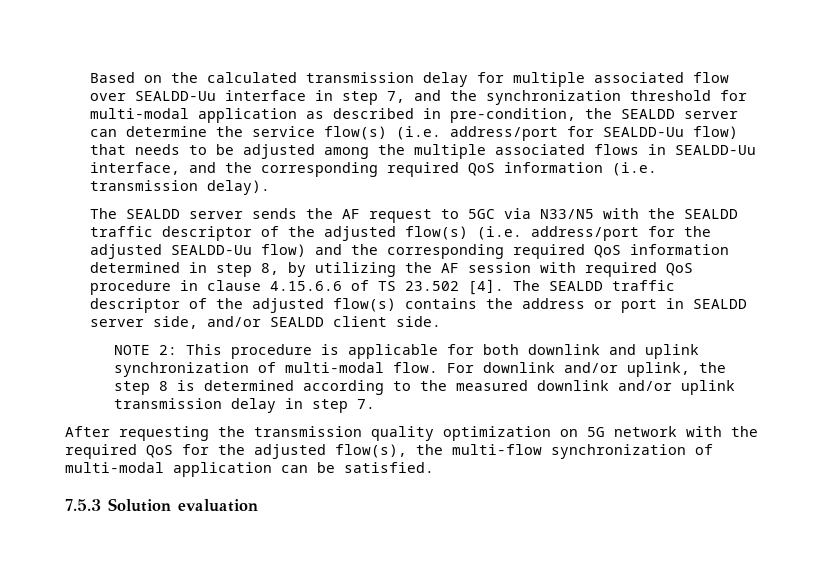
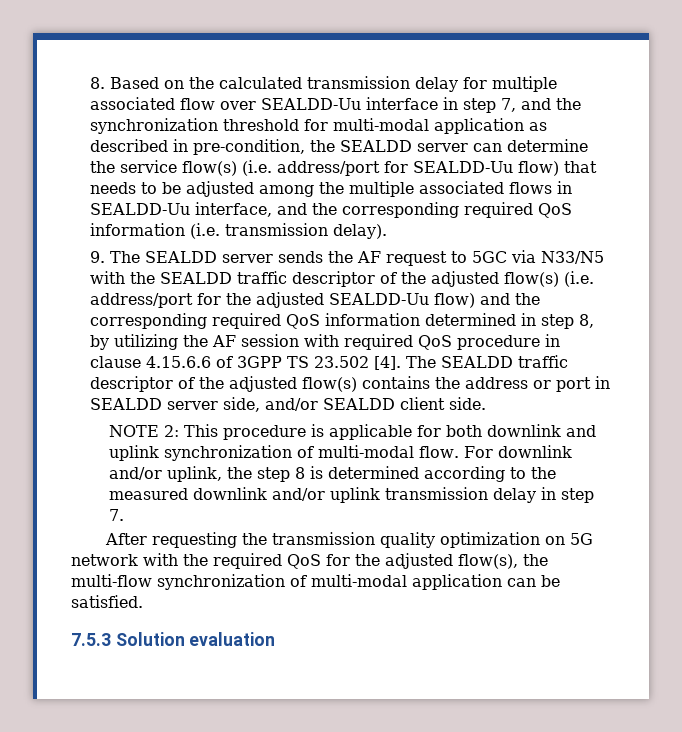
(89, 77) none -> [90,77,106,89] 8.
(270, 187) none -> [90,251,106,263] 9.
(369, 285) none -> [237,356,283,368] 3GPP

